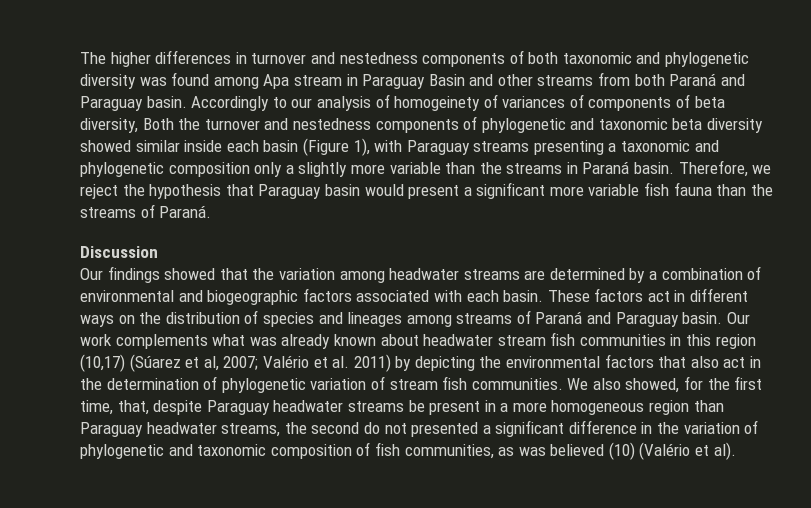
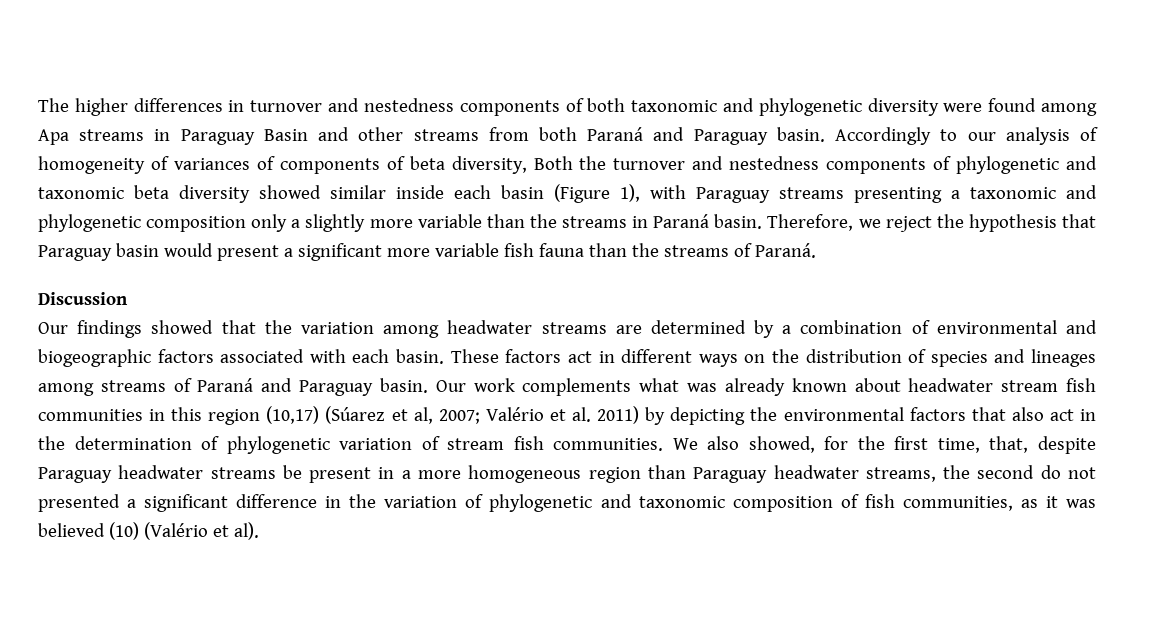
[139,77,167,86] was -> [943,103,983,112] were
[293,75,342,86] stream -> [79,129,145,141] streams
[394,96,481,111] homogeinety -> [38,156,145,174] homogeneity
(515, 451) none -> [1045,496,1058,508] it

